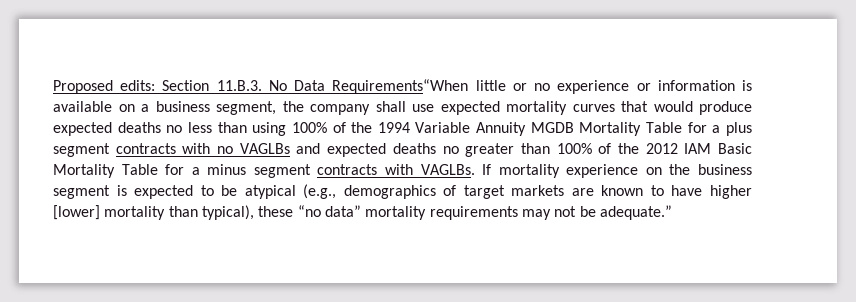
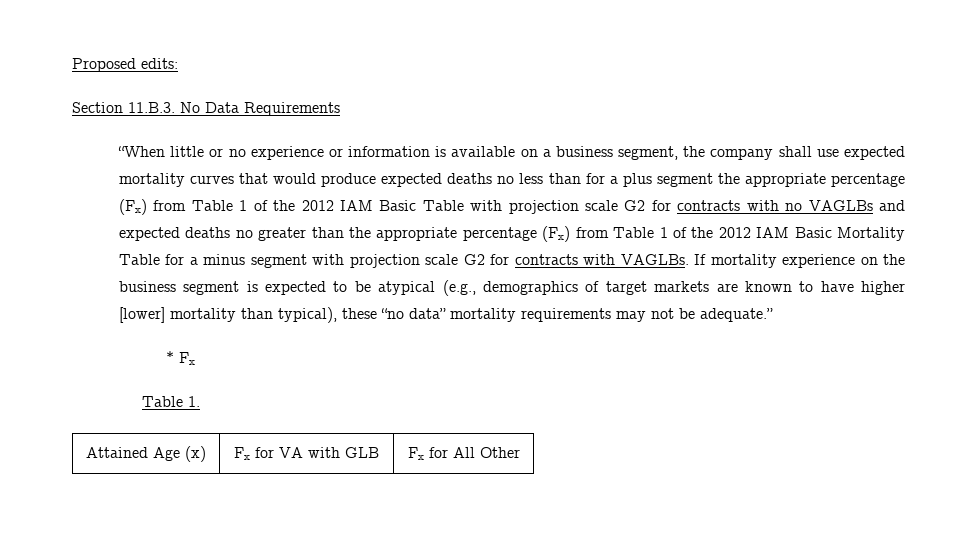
(156, 85) none -> (178, 63) //
[332,79,469,94] Requirements“When -> [244,102,340,116] [117,146,165,157] Requirements // “When
[252,122,752,136] [53,143,110,157] using 100% of the 1994 Variable Annuity MGDB Mortality Table for a plus segment -> [585,173,905,187] [118,199,671,215] for a plus segment the appropriate percentage (Fx) from Table 1 of the 2012 IAM Basic Table with projection scale G2 for
[556,143,592,154] 100% -> [349,226,668,242] the appropriate percentage (Fx) from Table 1
(311, 171) none -> [312,254,510,268] with projection scale G2 for
(672, 212) none -> [165,351,195,365] [142,396,201,407] [86,446,206,462] [234,447,379,460] [407,447,520,460] // * Fx // Table 1. // Attained Age (x) | Fx for VA with GLB | Fx for All Other

